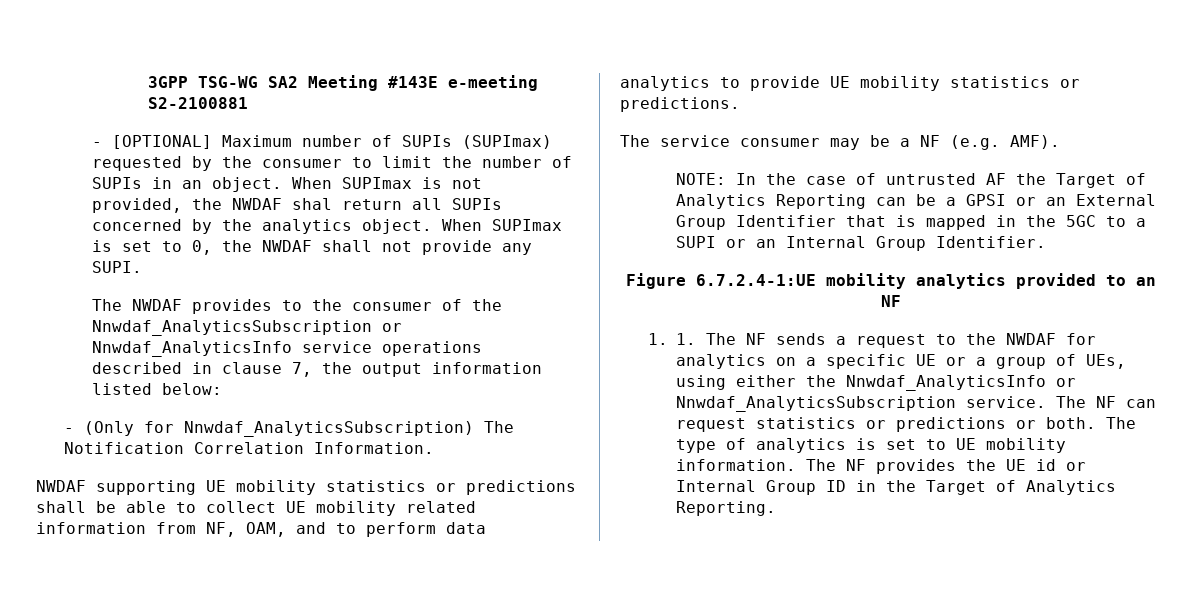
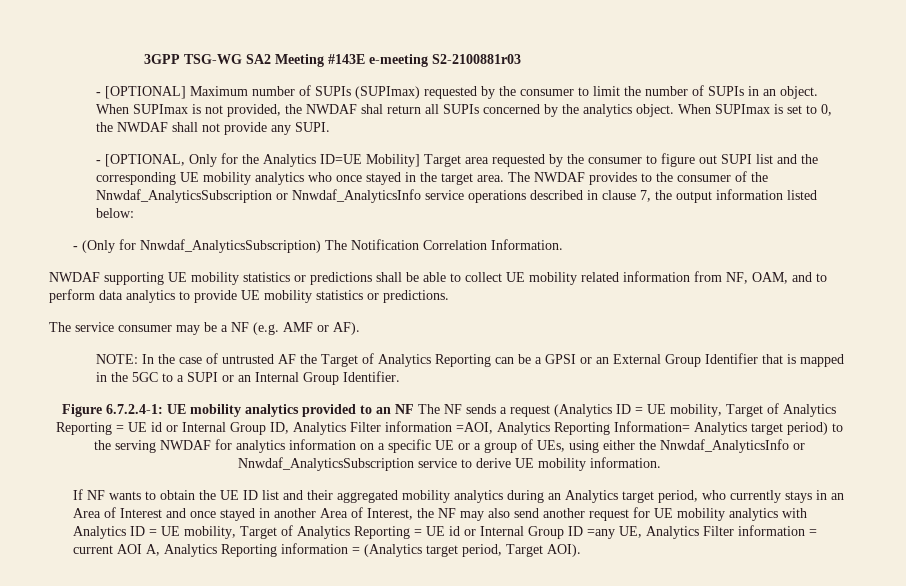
[148,97,249,109] S2-2100881 -> [431,54,521,64] S2-2100881r03
(143, 267) none -> [96,153,819,167] [96,172,505,185] - [OPTIONAL, Only for the Analytics ID=UE Mobility] Target area requested by the consumer to figure out SUPI list and the corresponding UE mobility analytics who once stayed in the target area.
[1010,135,1060,149] AMF). -> [283,322,360,335] AMF or AF).
[696,274,816,286] 6.7.2.4-1:UE -> [106,404,186,414] 6.7.2.4-1: UE
[648,333,697,345] // 1. 1. -> (414, 409) none
[936,333,997,345] to the -> [554,403,836,417] [55,421,843,435] [93,440,156,453] (Analytics ID = UE mobility, Target of Analytics Reporting = UE id or Internal Group ID, Analytics Filter information =AOI, Analytics Reporting Information= Analytics target period) to the serving
(767, 361) none -> [288,439,356,450] information
[966,396,1157,408] [676,417,1137,432] [676,438,1067,453] [676,459,997,474] service. The NF can request statistics or predictions or both. The type of analytics is set to UE mobility information. The NF provides the -> [417,457,661,471] [72,489,844,503] [72,507,807,521] [72,525,422,539] service to derive UE mobility information. // If NF wants to obtain the UE ID list and their aggregated mobility analytics during an Analytics target period, who currently stays in an Area of Interest and once stayed in another Area of Interest, the NF may also send another request for UE mobility analytics with Analytics ID = UE mobility, Target of Analytics Reporting =
[856,480,1117,495] [676,501,777,516] in the Target of Analytics Reporting. -> [586,525,817,539] [72,543,581,557] =any UE, Analytics Filter information = current AOI A, Analytics Reporting information = (Analytics target period, Target AOI).

